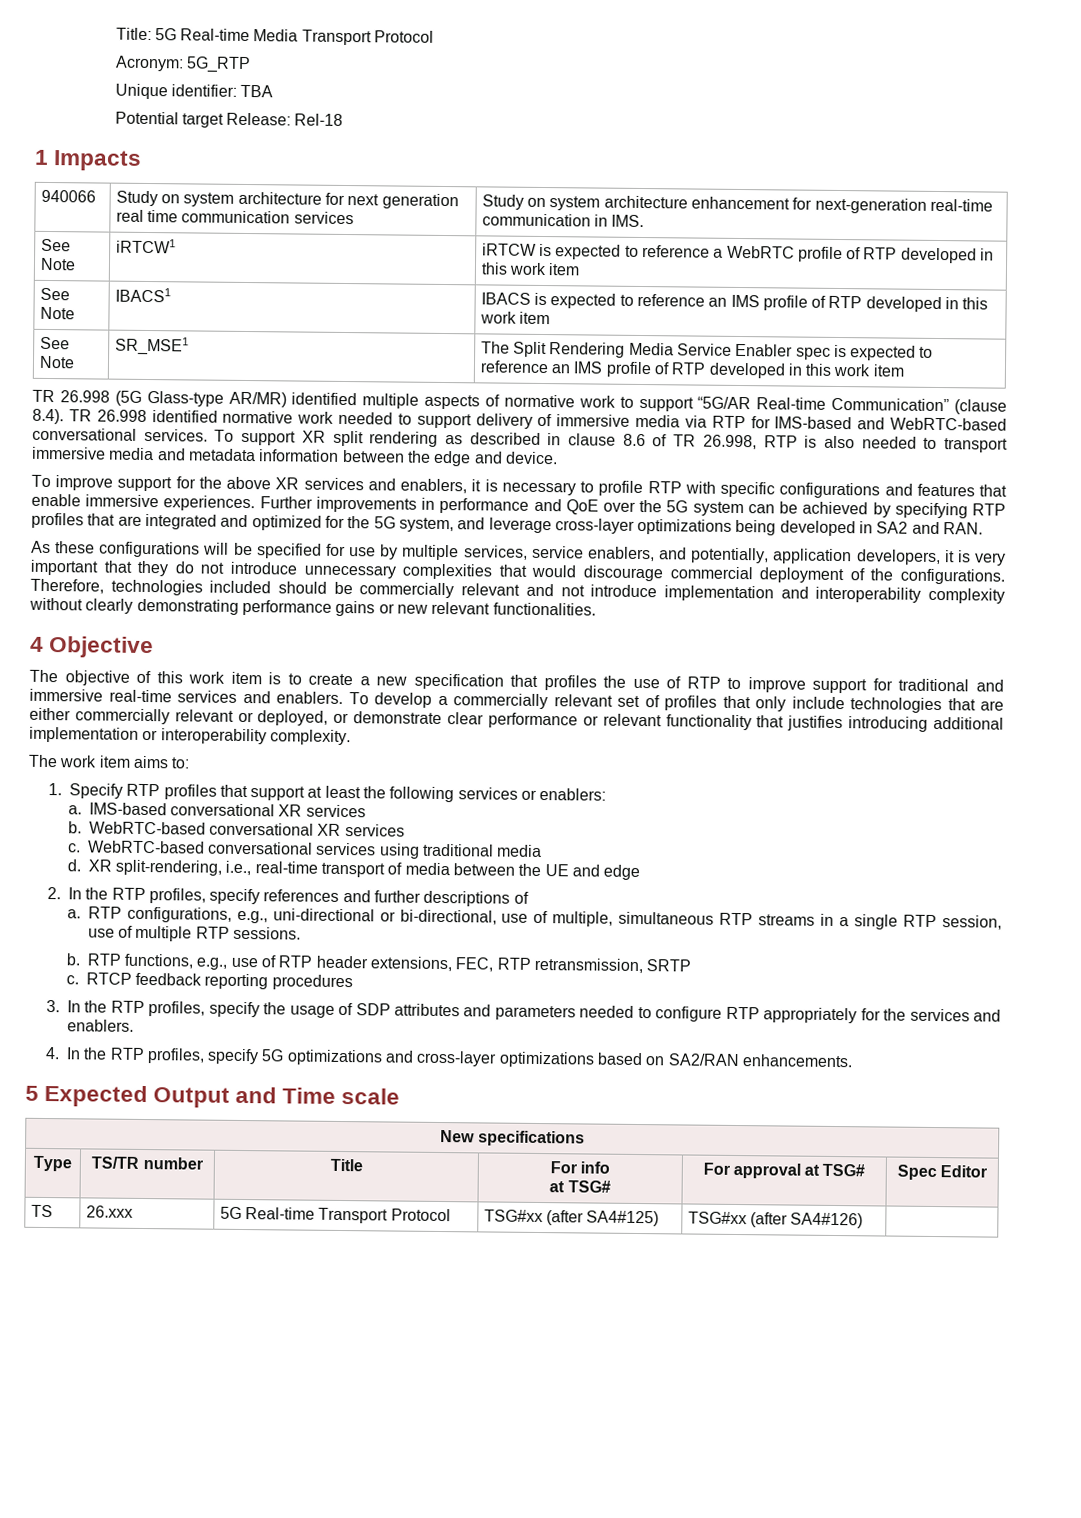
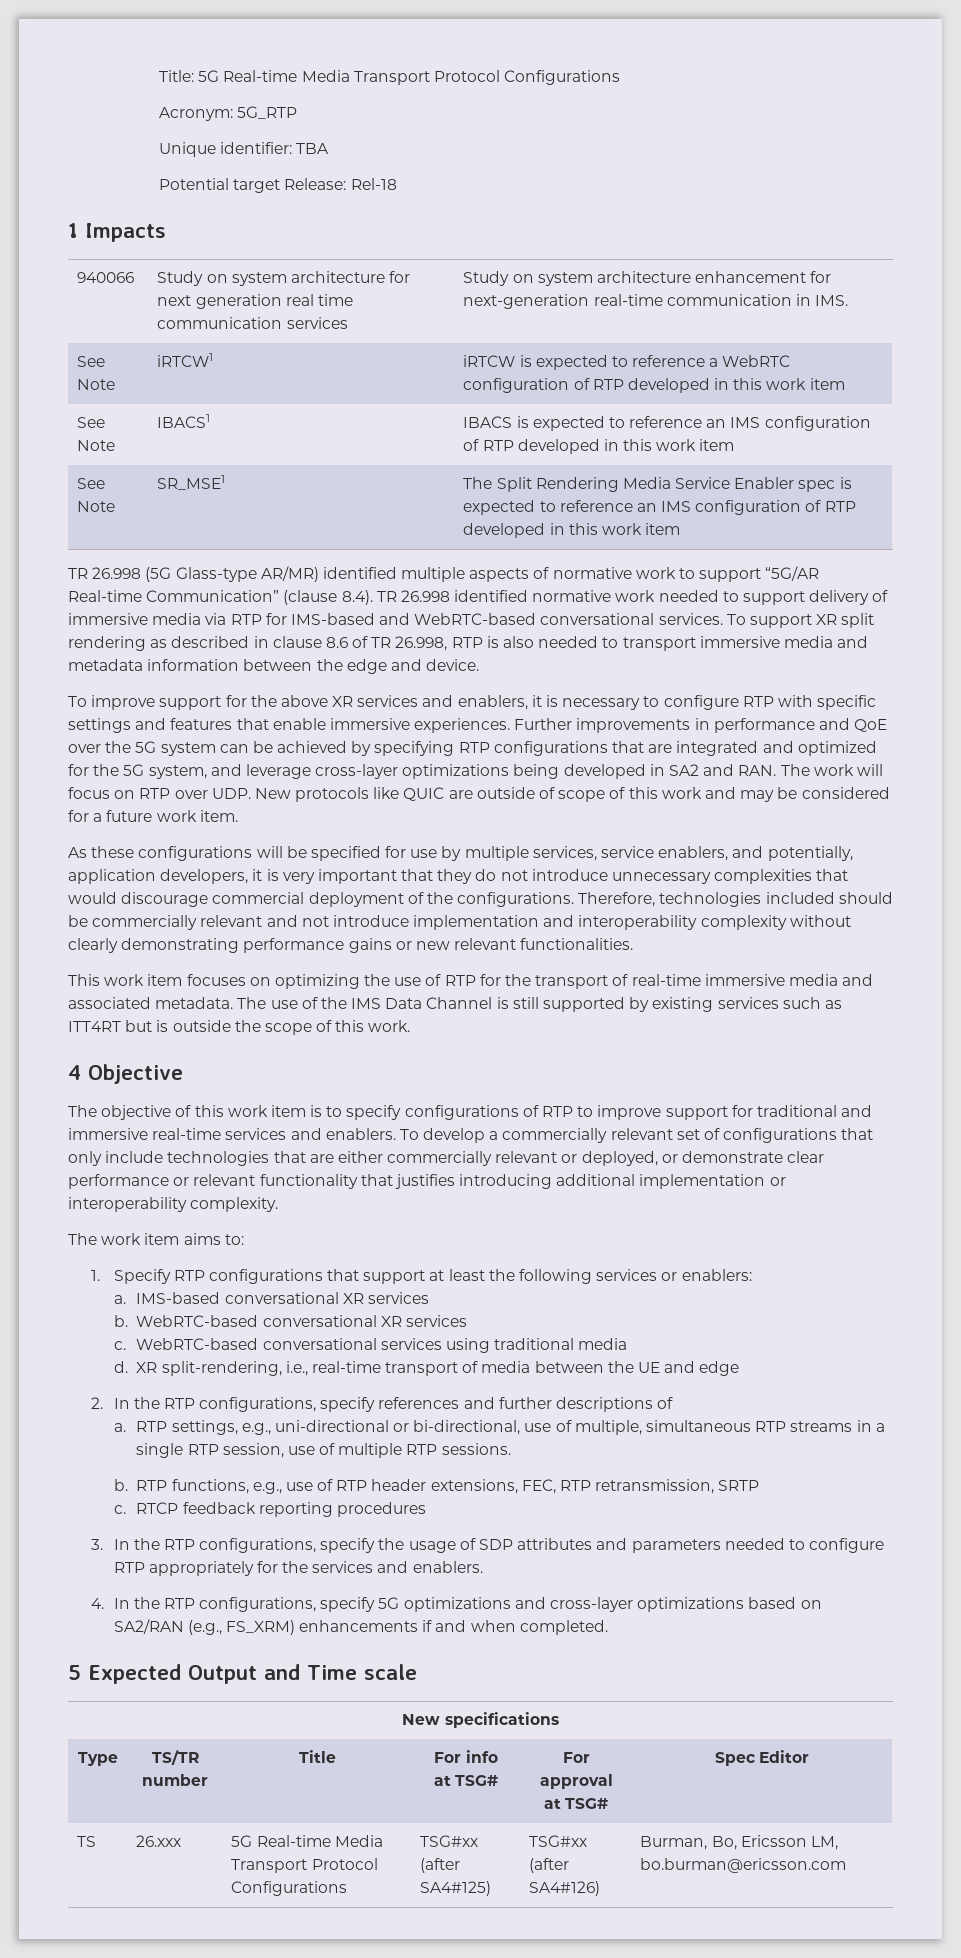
(435, 36) none -> [504,70,621,85] Configurations
[797,246,843,263] profile -> [463,378,570,393] configuration
[762,295,808,311] profile -> [764,416,871,431] configuration
[605,361,652,378] profile -> [695,500,802,515] configuration
[598,480,644,497] profile -> [663,695,739,710] configure
[779,482,881,499] configurations -> [68,718,131,733] settings
[31,512,84,529] profiles -> [493,741,608,756] configurations
(984, 528) none -> [780,764,883,776] [68,787,890,802] [68,810,238,822] The work will focus on RTP over UDP. New protocols like QUIC are outside of scope of this work and may be considered for a future work item.
(596, 609) none -> [68,974,874,989] [68,997,842,1012] [68,1020,411,1035] // This work item focuses on optimizing the use of RTP for the transport of real-time immersive media and associated metadata. The use of the IMS Data Channel is still supported by existing services such as ITT4RT but is outside the scope of this work.
[308,673,660,691] create a new specification that profiles the use -> [346,1105,519,1120] specify configurations
[664,695,717,711] profiles -> [723,1128,838,1143] configurations
[163,784,217,800] profiles -> [208,1269,323,1284] configurations
[148,888,206,904] profiles, -> [199,1397,317,1412] configurations,
[126,906,232,923] configurations, -> [171,1420,238,1435] settings,
[148,1001,206,1017] profiles, -> [199,1538,317,1553] configurations,
[146,1048,205,1064] profiles, -> [199,1597,317,1612] configurations,
[742,1054,854,1068] enhancements. -> [187,1620,608,1635] (e.g., FS_XRM) enhancements if and when completed.
[318,1207,451,1224] Transport Protocol -> [334,1835,383,1847] [231,1858,378,1873] [231,1881,348,1896] Media Transport Protocol Configurations
(864, 1220) none -> [640,1835,838,1850] [640,1858,847,1873] Burman, Bo, Ericsson LM, bo.burman@ericsson.com

